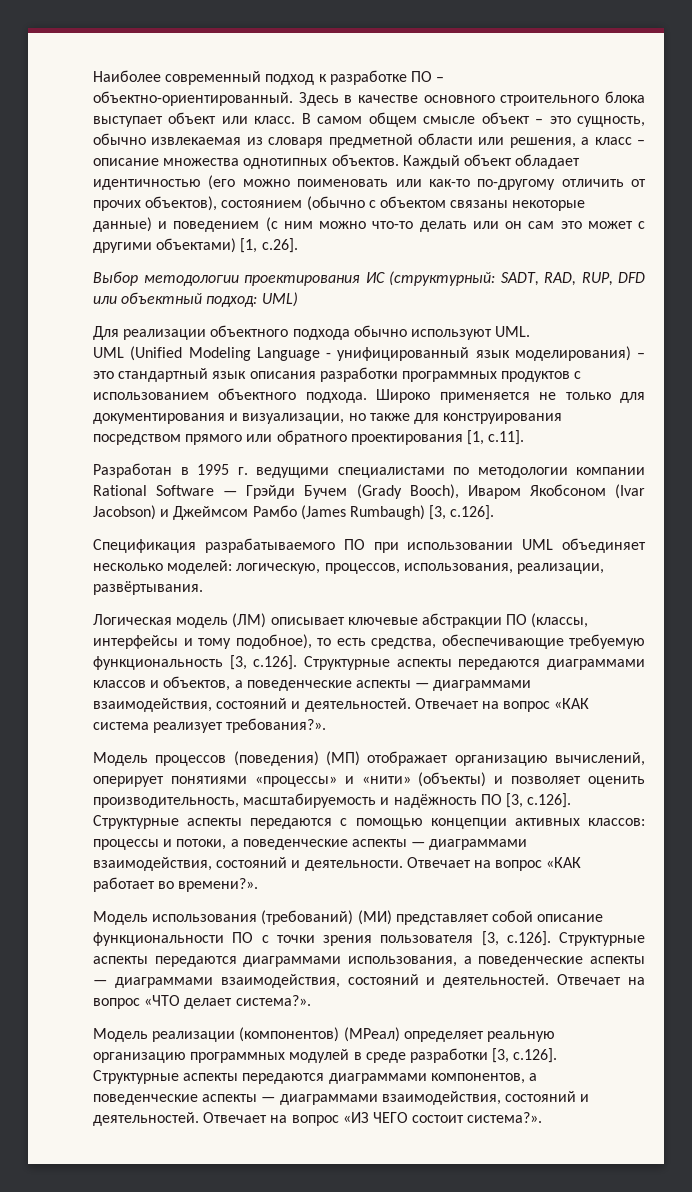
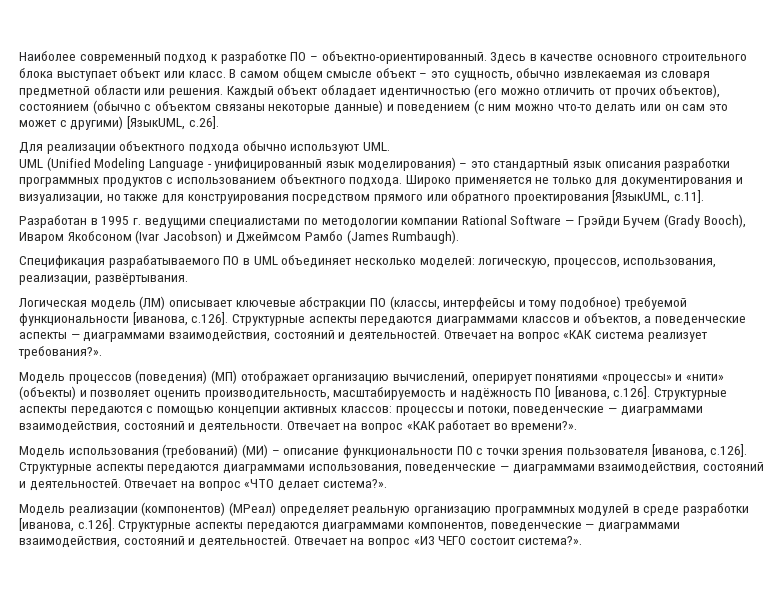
[509,137,645,148] [93,154,399,169] решения, а класс – описание множества однотипных объектов. -> [168,88,223,98] решения.
[297,179,556,190] поименовать или как-то по-другому -> (540, 91) none
[93,238,298,253] [93,271,645,286] [93,292,298,307] другими объектами) [1, с.26]. // Выбор методологии проектирования ИС (структурный: SADT, RAD, RUP, DFD или объектный подход: UML) -> [70,116,219,130] другими) [ЯзыкUML, с.26].
[466,430,484,445] [1, -> [612,190,671,204] [ЯзыкUML,
[349,505,495,520] Rumbaugh) [3, с.126]. -> [392,230,460,244] Rumbaugh).
[373,542,514,553] при использовании -> [242,258,250,265] в
[235,634,645,649] [93,655,247,670] подобное), то есть средства, обеспечивающие требуемую функциональность [3, -> [560,296,687,310] [19,312,188,326] подобное) требуемой функциональности [иванова,
[505,793,523,808] [3, -> [554,386,610,400] [иванова,
[230,839,407,850] а поведенческие аспекты -> [513,406,605,416] поведенческие
[395,910,533,925] представляет собой -> [271,450,280,455] –
[481,931,499,946] [3, -> [651,444,707,458] [иванова,
[463,956,645,967] а поведенческие аспекты -> [405,464,497,474] поведенческие
[492,1048,510,1063] [3, -> [19,518,74,532] [иванова,
[528,1073,537,1081] [93,1094,258,1105] а поведенческие аспекты -> [490,522,582,532] поведенческие

